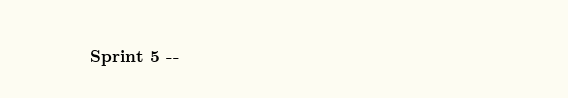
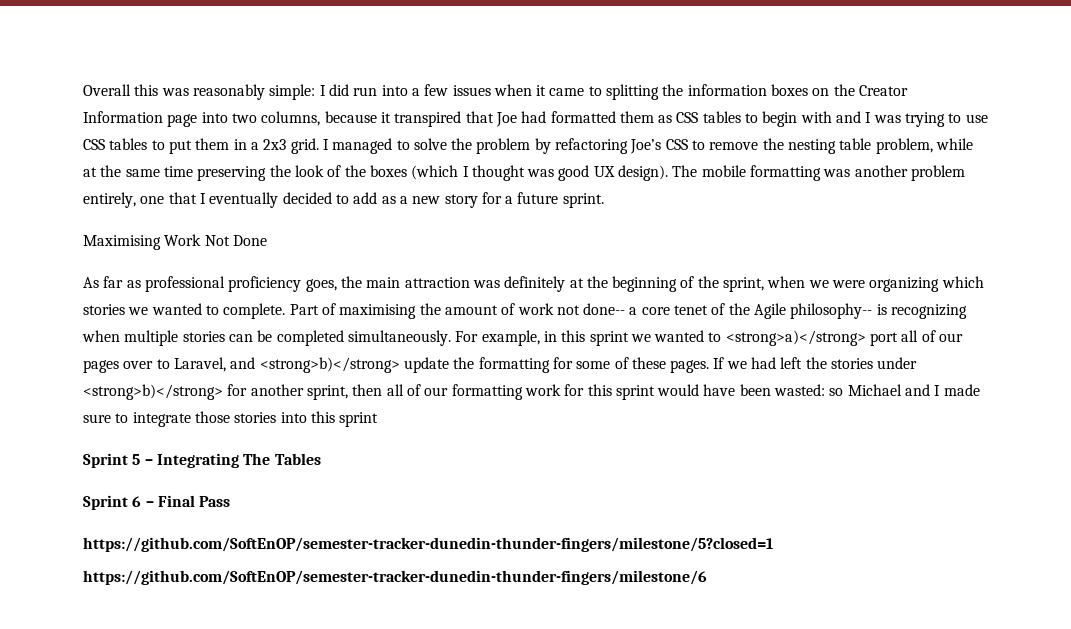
[90,50,180,66] Sprint 5 -- -> [83,84,909,100] [83,111,988,127] [83,138,974,154] [83,165,966,181] [83,192,604,208] [83,234,267,250] [83,276,984,292] [83,303,968,319] [82,330,964,346] [83,357,918,373] [83,384,980,400] [83,411,379,427] [83,453,321,468] [83,495,231,510] [83,537,773,552] [83,570,707,585] Overall this was reasonably simple: I did run into a few issues when it came to splitting the information boxes on the Creator Information page into two columns, because it transpired that Joe had formatted them as CSS tables to begin with and I was trying to use CSS tables to put them in a 2x3 grid. I managed to solve the problem by refactoring Joe’s CSS to remove the nesting table problem, while at the same time preserving the look of the boxes (which I thought was good UX design). The mobile formatting was another problem entirely, one that I eventually decided to add as a new story for a future sprint. // Maximising Work Not Done // As far as professional proficiency goes, the main attraction was definitely at the beginning of the sprint, when we were organizing which stories we wanted to complete. Part of maximising the amount of work not done-- a core tenet of the Agile philosophy-- is recognizing when multiple stories can be completed simultaneously. For example, in this sprint we wanted to <strong>a)</strong> port all of our pages over to Laravel, and <strong>b)</strong> update the formatting for some of these pages. If we had left the stories under <strong>b)</strong> for another sprint, then all of our formatting work for this sprint would have been wasted: so Michael and I made sure to integrate those stories into this sprint // Sprint 5 – Integrating The Tables // Sprint 6 – Final Pass // https://github.com/SoftEnOP/semester-tracker-dunedin-thunder-fingers/milestone/5?closed=1 // https://github.com/SoftEnOP/semester-tracker-dunedin-thunder-fingers/milestone/6

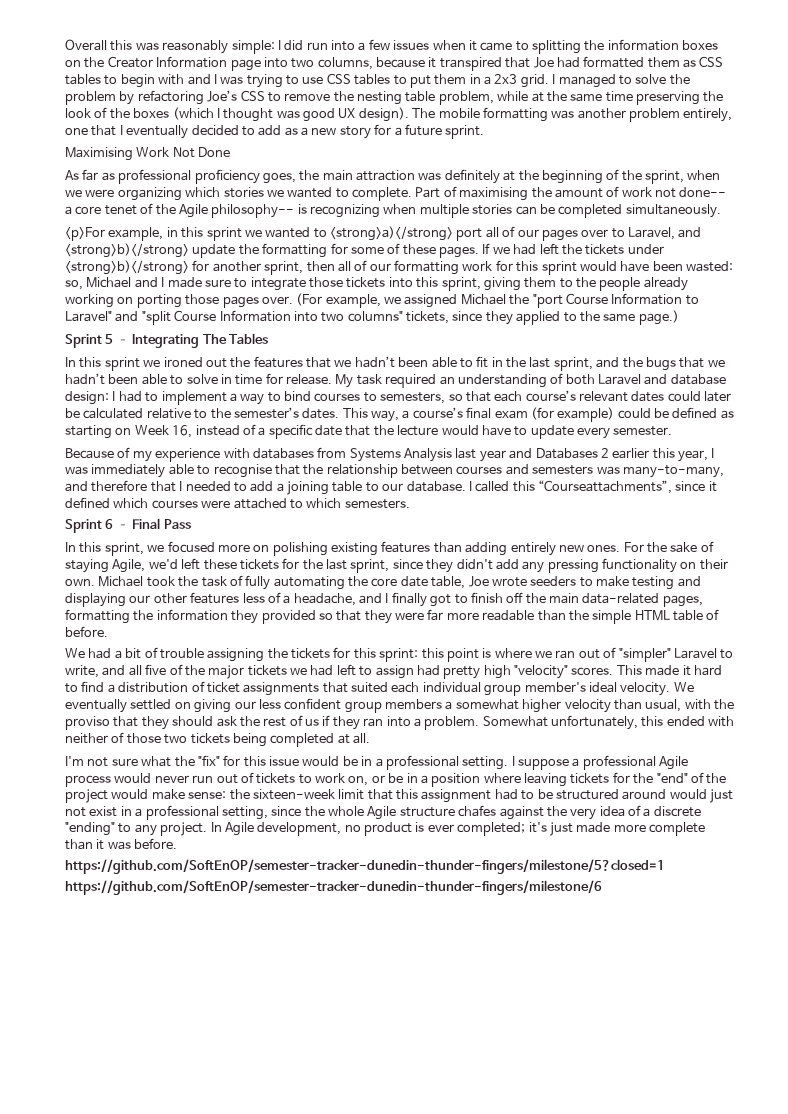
[455,331,479,342] For -> [65,227,105,241] // <p>For
[831,358,874,369] stories -> [585,244,625,255] tickets
[829,388,844,396] so -> [65,280,83,290] so,
[234,412,277,423] stories -> [346,277,386,288] tickets
[339,412,379,427] sprint -> [441,277,688,291] [65,293,699,308] [65,310,679,325] sprint, giving them to the people already working on porting those pages over. (For example, we assigned Michael the "port Course Information to Laravel" and "split Course Information into two columns" tickets, since they applied to the same page.)
(321, 459) none -> [65,356,725,371] [65,373,726,388] [65,390,732,405] [65,407,734,422] [65,424,673,439] [65,447,715,462] [65,464,724,478] [65,480,717,495] [65,497,410,509] // In this sprint we ironed out the features that we hadn’t been able to fit in the last sprint, and the bugs that we hadn’t been able to solve in time for release. My task required an understanding of both Laravel and database design: I had to implement a way to bind courses to semesters, so that each course’s relevant dates could later be calculated relative to the semester’s dates. This way, a course’s final exam (for example) could be defined as starting on Week 16, instead of a specific date that the lecture would have to update every semester. // Because of my experience with databases from Systems Analysis last year and Databases 2 earlier this year, I was immediately able to recognise that the relationship between courses and semesters was many-to-many, and therefore that I needed to add a joining table to our database. I called this “Courseattachments”, since it defined which courses were attached to which semesters.
(231, 501) none -> [65,541,714,556] [65,558,728,573] [65,575,701,590] [65,592,703,607] [65,609,720,624] [65,626,108,637] [65,647,734,662] [65,664,722,679] [65,681,694,696] [65,698,734,713] [65,715,735,730] [65,732,370,747] [65,755,689,770] [65,772,727,787] [65,789,733,803] [65,805,701,820] [65,822,705,836] [65,838,178,850] // In this sprint, we focused more on polishing existing features than adding entirely new ones. For the sake of staying Agile, we'd left these tickets for the last sprint, since they didn't add any pressing functionality on their own. Michael took the task of fully automating the core date table, Joe wrote seeders to make testing and displaying our other features less of a headache, and I finally got to finish off the main data-related pages, formatting the information they provided so that they were far more readable than the simple HTML table of before. // We had a bit of trouble assigning the tickets for this sprint: this point is where we ran out of "simpler" Laravel to write, and all five of the major tickets we had left to assign had pretty high "velocity" scores. This made it hard to find a distribution of ticket assignments that suited each individual group member's ideal velocity. We eventually settled on giving our less confident group members a somewhat higher velocity than usual, with the proviso that they should ask the rest of us if they ran into a problem. Somewhat unfortunately, this ended with neither of those two tickets being completed at all. // I'm not sure what the "fix" for this issue would be in a professional setting. I suppose a professional Agile process would never run out of tickets to work on, or be in a position where leaving tickets for the "end" of the project would make sense: the sixteen-week limit that this assignment had to be structured around would just not exist in a professional setting, since the whole Agile structure chafes against the very idea of a discrete "ending" to any project. In Agile development, no product is ever completed; it's just made more complete than it was before.

